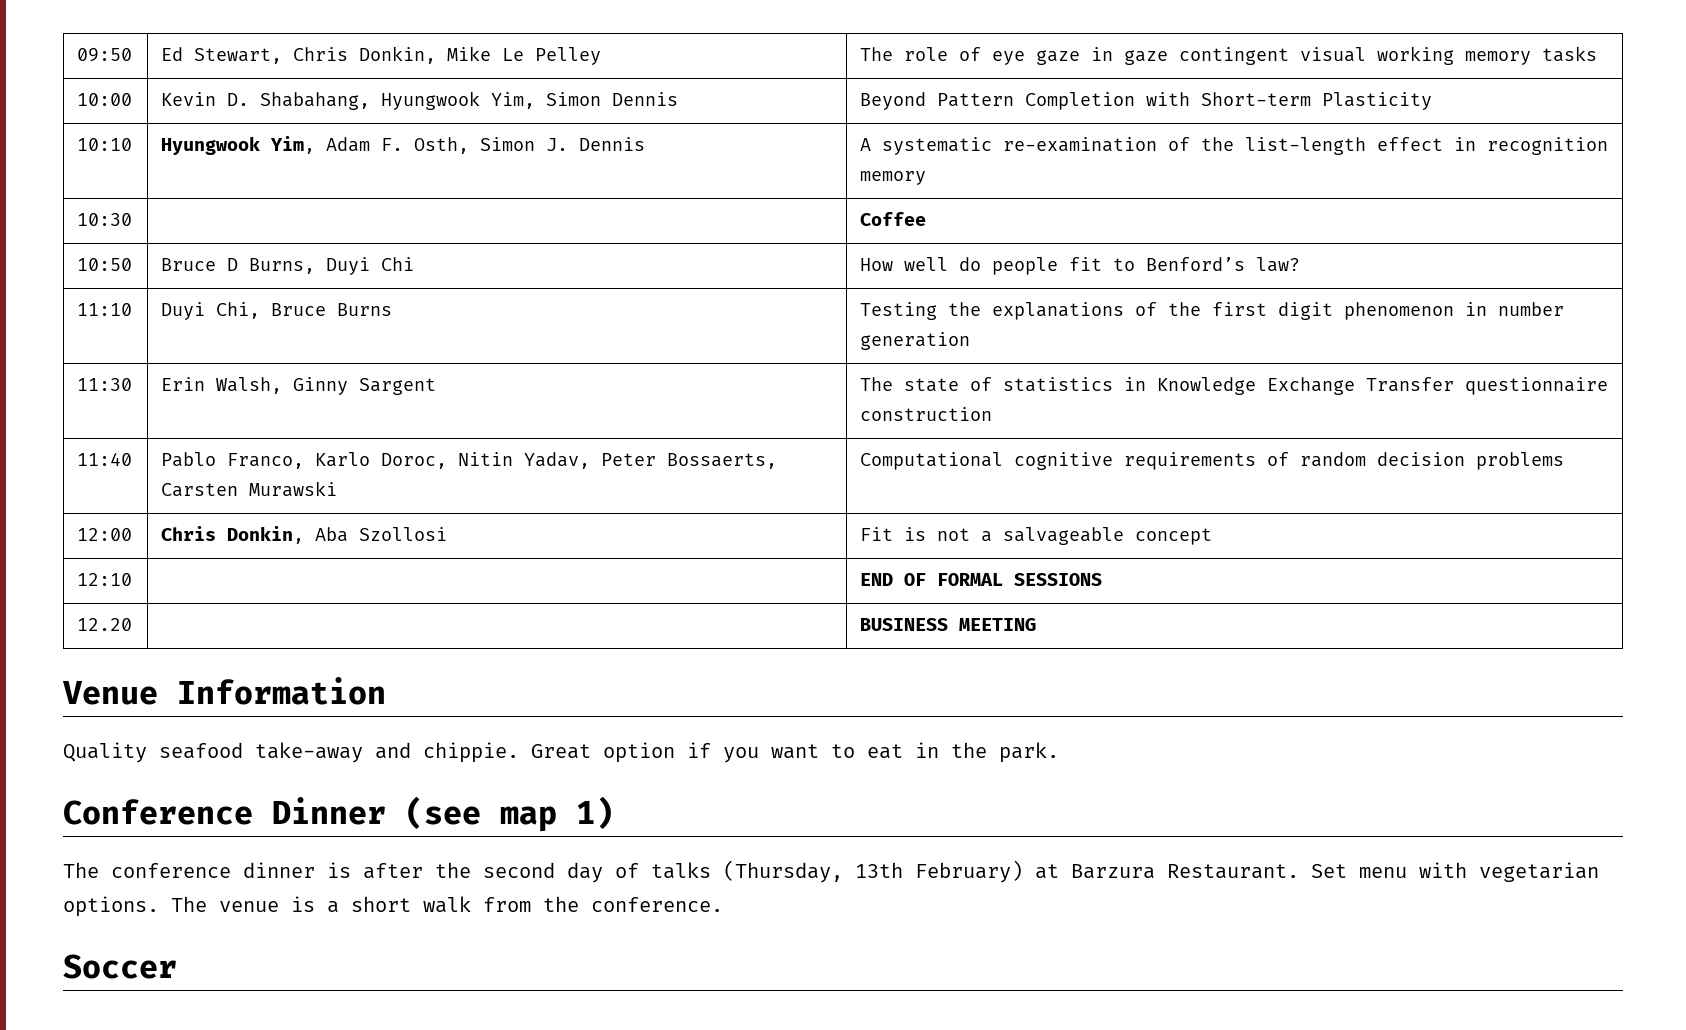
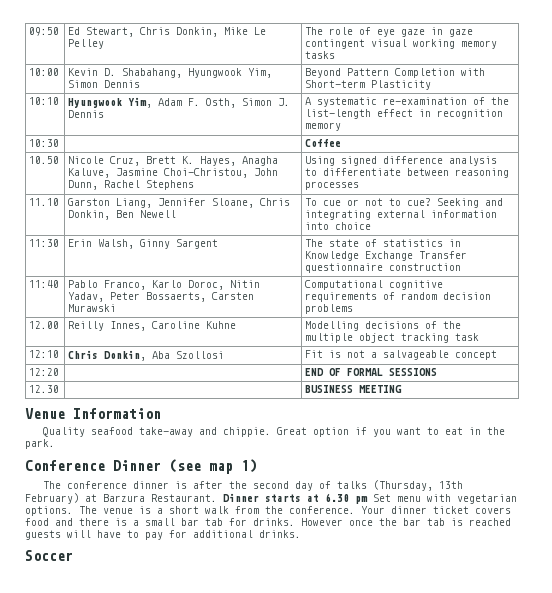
[77,258,133,271] [161,257,415,275] [860,257,1301,275] [77,303,133,316] [161,302,393,320] [860,302,1565,320] [860,332,971,350] 10:50 | Bruce D Burns, Duyi Chi | How well do people fit to Benford’s law? // 11:10 | Duyi Chi, Bruce Burns | Testing the explanations of the first digit phenomenon in number generation -> [29,156,60,164] [68,156,279,166] [68,168,279,178] [68,180,195,190] [305,156,498,166] [305,168,510,178] [305,181,360,190] [29,198,60,206] [68,198,291,208] [68,210,177,220] [305,198,504,208] [305,210,498,220] [305,222,372,230] 10.50 | Nicole Cruz, Brett K. Hayes, Anagha Kaluve, Jasmine Choi-Christou, John Dunn, Rachel Stephens | Using signed difference analysis to differentiate between reasoning processes // 11.10 | Garston Liang, Jennifer Sloane, Chris Donkin, Ben Newell | To cue or not to cue? Seeking and integrating external information into choice
[77,528,133,541] 12:00 -> [29,321,60,329] [68,321,237,331] [305,321,462,331] [305,333,480,343] [29,350,60,358] 12.00 | Reilly Innes, Caroline Kuhne | Modelling decisions of the multiple object tracking task // 12:10
[77,573,133,586] 12:10 -> [29,368,60,376] 12:20
[77,618,133,631] 12.20 -> [29,385,60,393] 12.30
(1299, 871) none -> [223,493,368,504] Dinner starts at 6.30 pm
(723, 904) none -> [361,506,511,514] [25,518,511,526] [25,530,301,540] Your dinner ticket covers food and there is a small bar tab for drinks. However once the bar tab is reached guests will have to pay for additional drinks.

